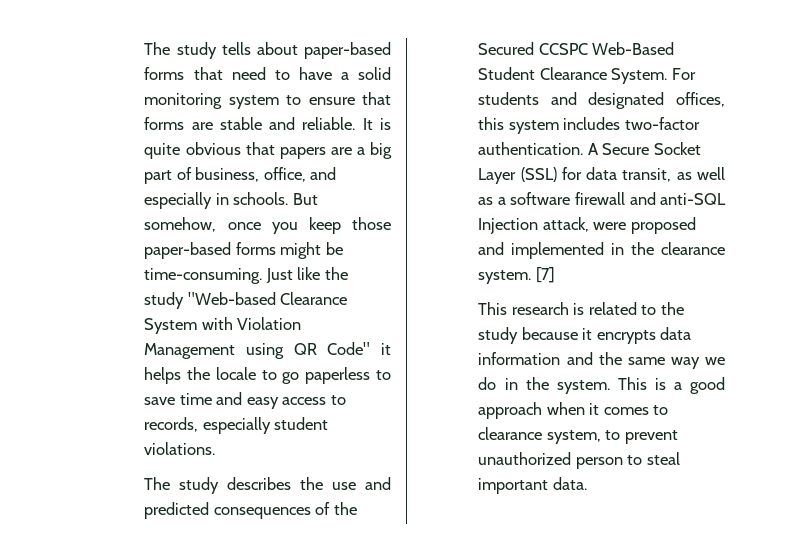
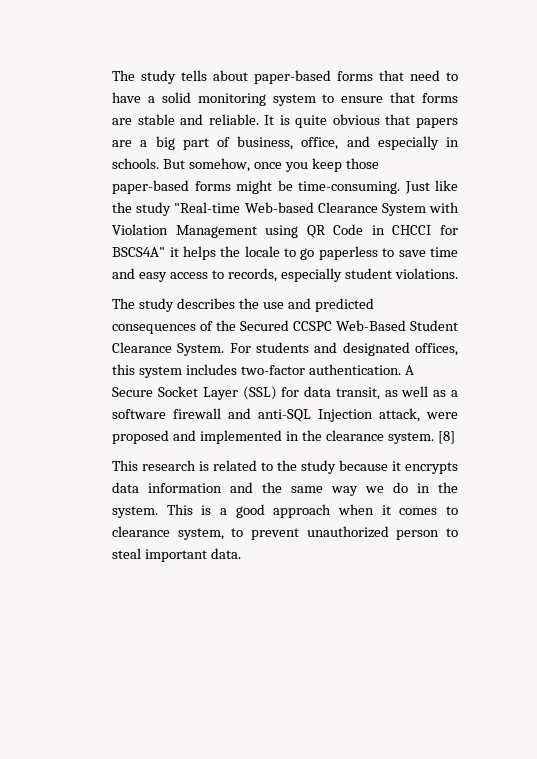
[187,292,276,305] "Web-based -> [174,202,314,213] "Real-time Web-based
[327,342,371,355] Code" -> [333,224,458,235] [112,247,166,257] Code in CHCCI for BSCS4A"
[535,267,555,283] [7] -> [437,431,455,444] [8]

